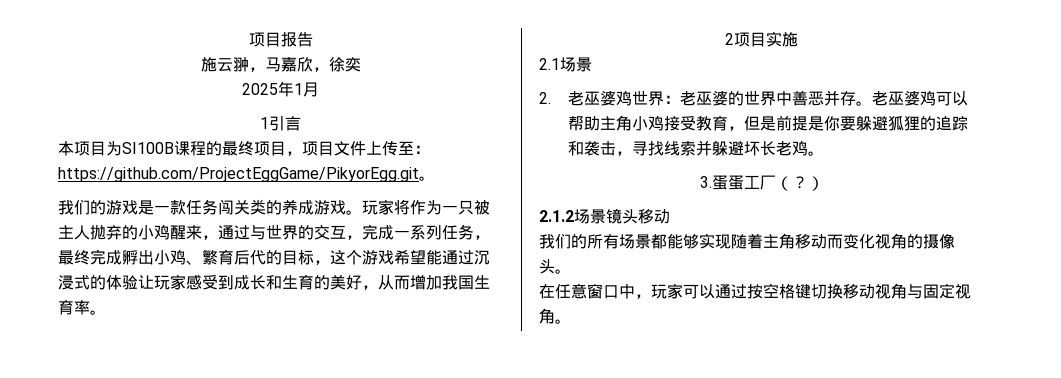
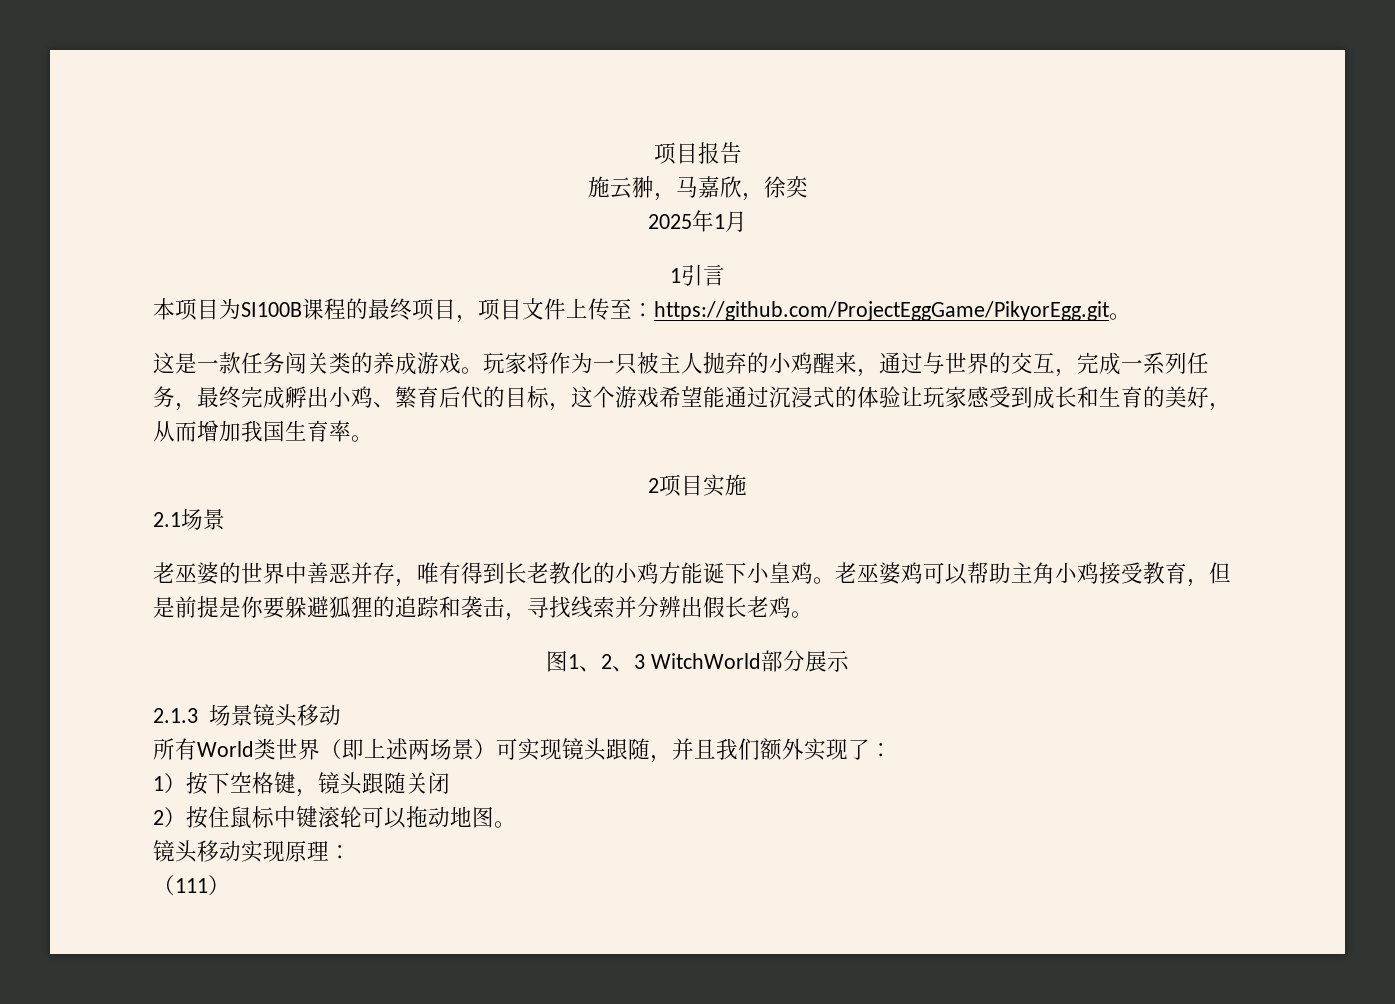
[58,200,138,215] 我们的游戏 -> [153,352,175,374] 这
[539,90,681,106] 2.老巫婆鸡世界： -> (225, 519) none
(857, 98) none -> [395,562,813,587] ，唯有得到长老教化的小鸡方能诞下小皇鸡
[712,141,761,156] 躲避坏 -> [637,596,725,618] 分辨出假
[699,175,824,191] [539,208,670,224] [539,233,955,249] [539,259,571,274] [539,283,971,299] [539,308,571,324] 3.蛋蛋工厂（？） // 2.1.2场景镜头移动 // 我们的所有场景都能够实现随着主角移动而变化视角的摄像头。 // 在任意窗口中，玩家可以通过按空格键切换移动视角与固定视角。 -> [546,650,849,672] [153,704,341,727] [153,738,892,763] [153,772,450,797] [153,806,516,829] [153,840,351,863] [153,875,230,896] 图1、2、3 WitchWorld部分展示 // 2.1.3场景镜头移动 // 所有World类世界（即上述两场景）可实现镜头跟随，并且我们额外实现了： // 1）按下空格键，镜头跟随关闭 // 2）按住鼠标中键滚轮可以拖动地图。 // 镜头移动实现原理： // （111）

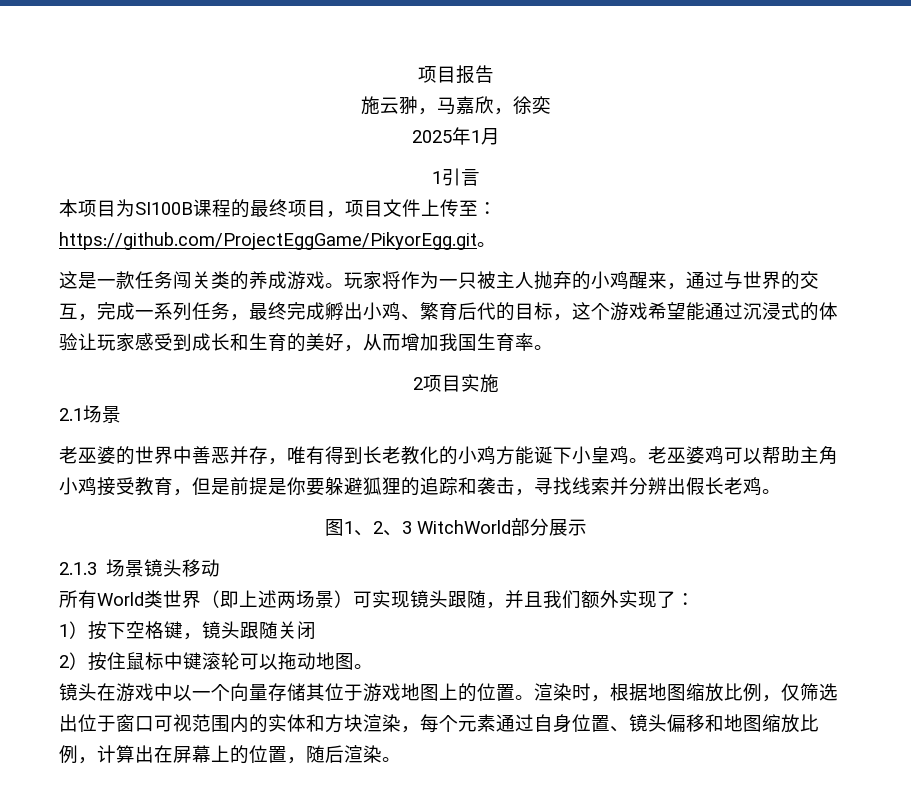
[197,840,351,863] [153,875,230,896] 移动实现原理： // （111） -> [97,683,838,702] [59,714,819,733] [59,745,401,764] 在游戏中以一个向量存储其位于游戏地图上的位置。渲染时，根据地图缩放比例，仅筛选出位于窗口可视范围内的实体和方块渲染，每个元素通过自身位置、镜头偏移和地图缩放比例，计算出在屏幕上的位置，随后渲染。

